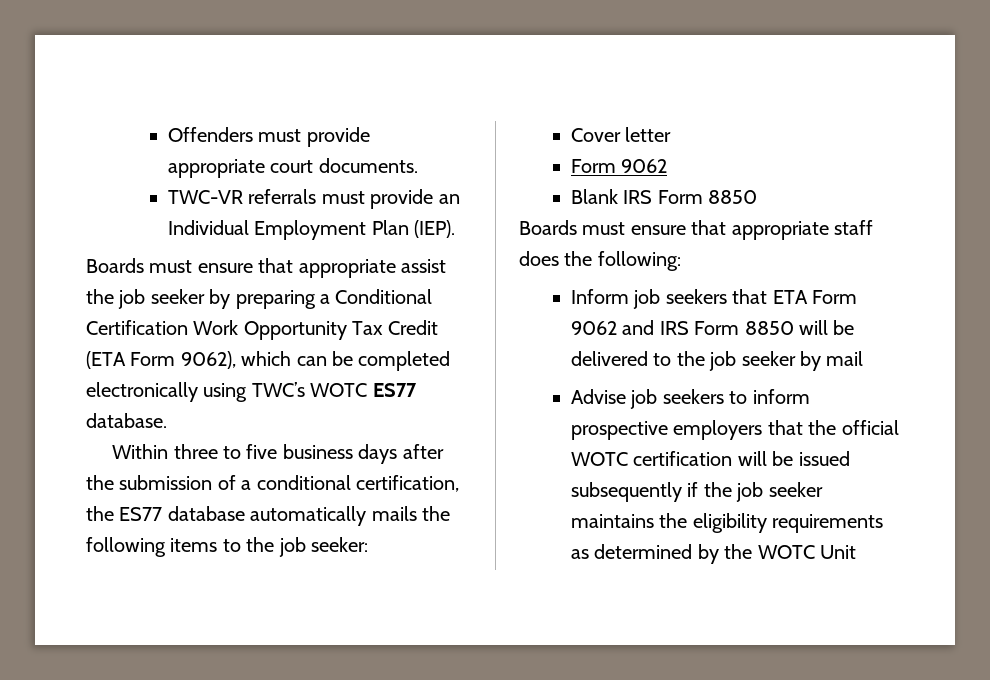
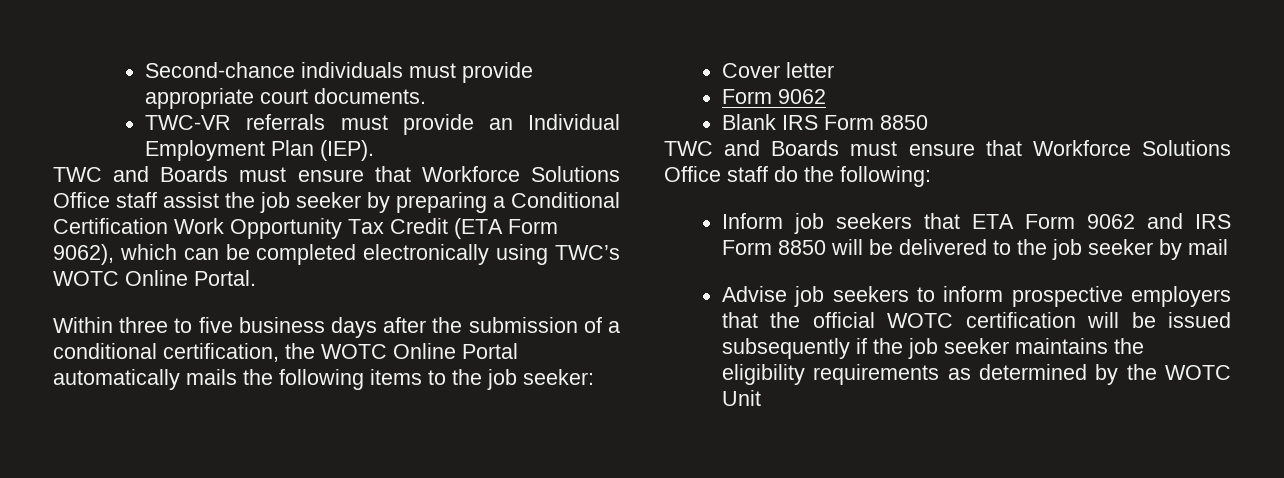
[168,127,254,142] Offenders -> [145,62,404,78] Second-chance individuals
[86,258,396,278] Boards must ensure that appropriate -> [53,166,620,182] [53,192,157,208] TWC and Boards must ensure that Workforce Solutions Office staff
[372,383,417,397] [86,413,167,428] ES77 database. -> [125,270,256,286] Online Portal.
[119,506,245,521] ES77 database -> [321,343,518,359] WOTC Online Portal
[519,220,873,240] [519,251,559,266] Boards must ensure that appropriate staff does -> [664,140,1231,156] [664,166,798,182] TWC and Boards must ensure that Workforce Solutions Office staff do

